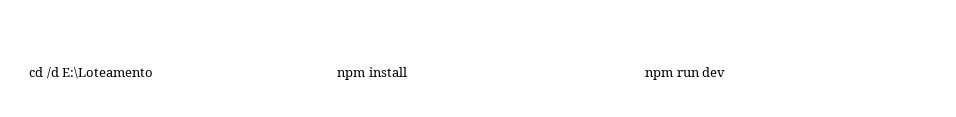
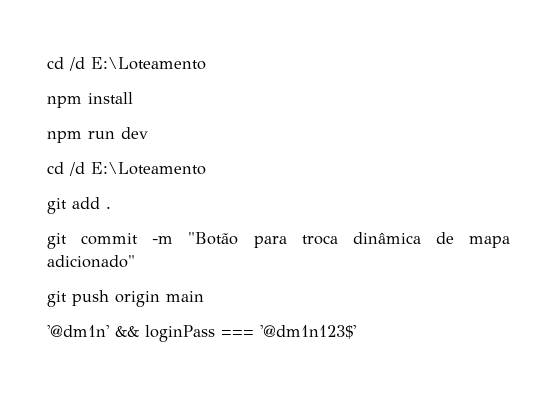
(726, 72) none -> [47,162,206,176] [47,197,111,214] [47,232,510,249] [47,255,135,268] [47,290,204,307] [47,325,356,342] // cd /d E:\Loteamento // git add . // git commit -m "Botão para troca dinâmica de mapa adicionado" // git push origin main // '@dm1n' && loginPass === '@dm1n123$'

